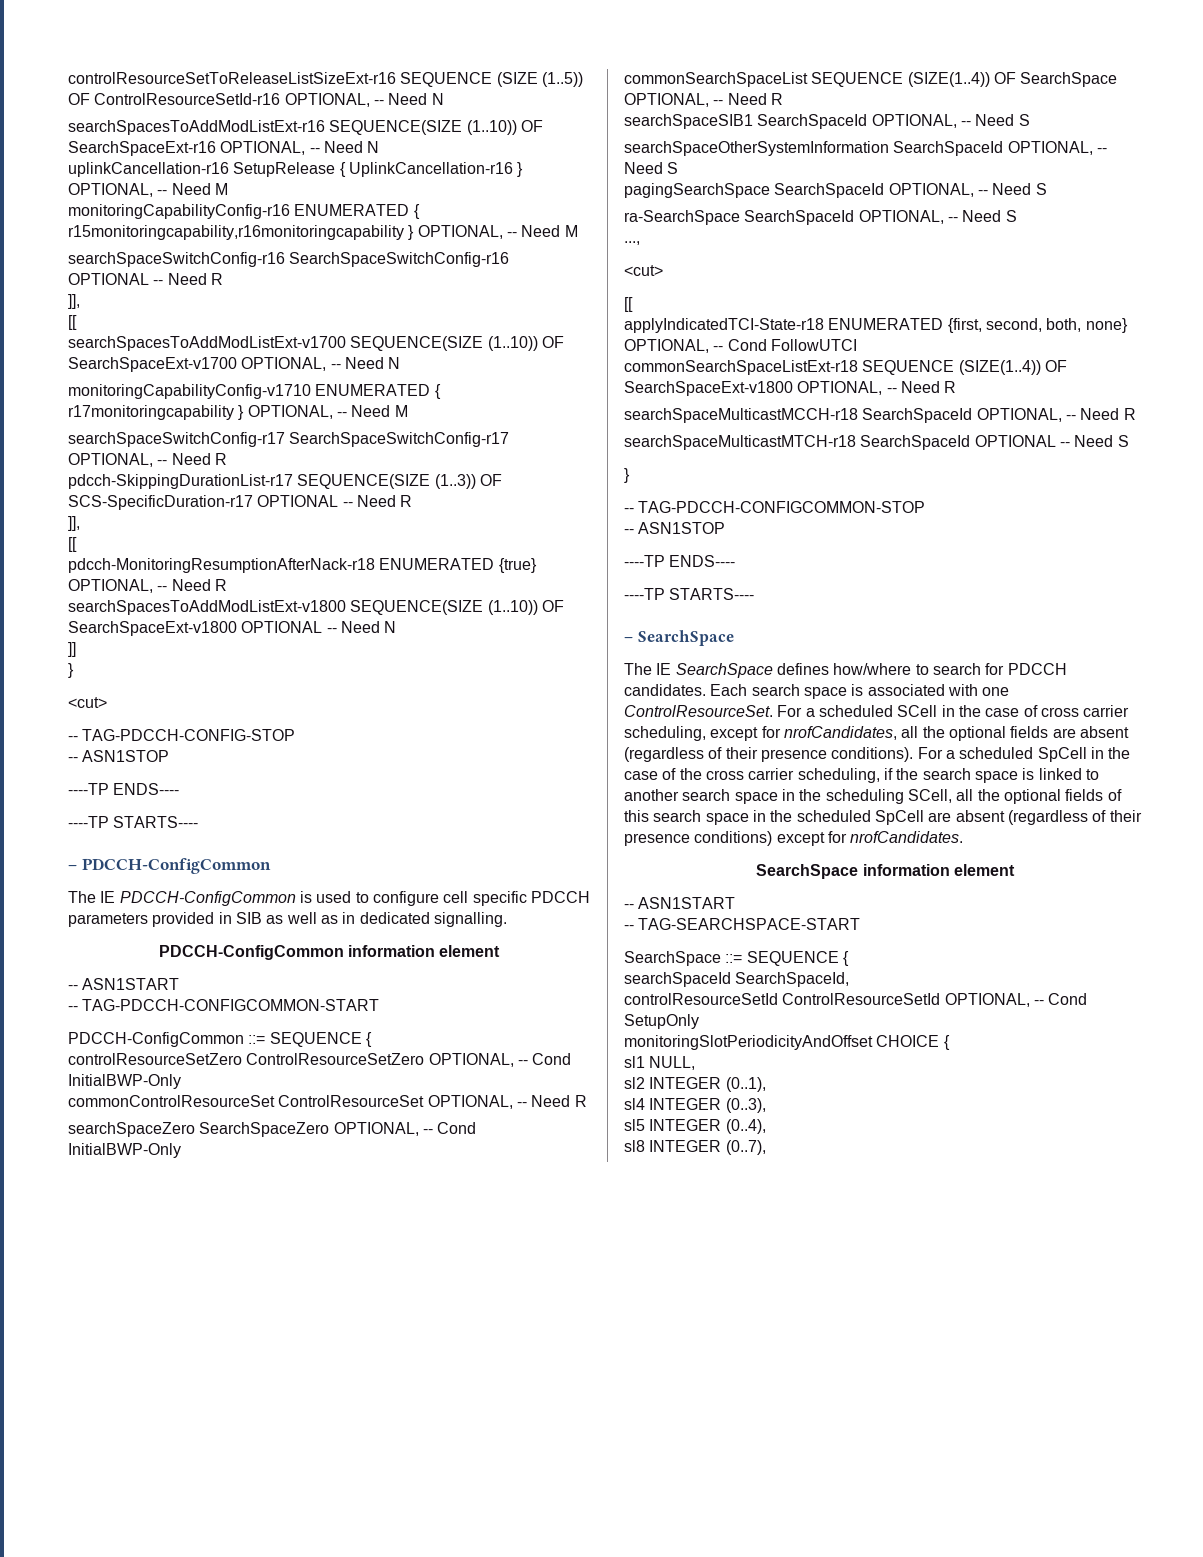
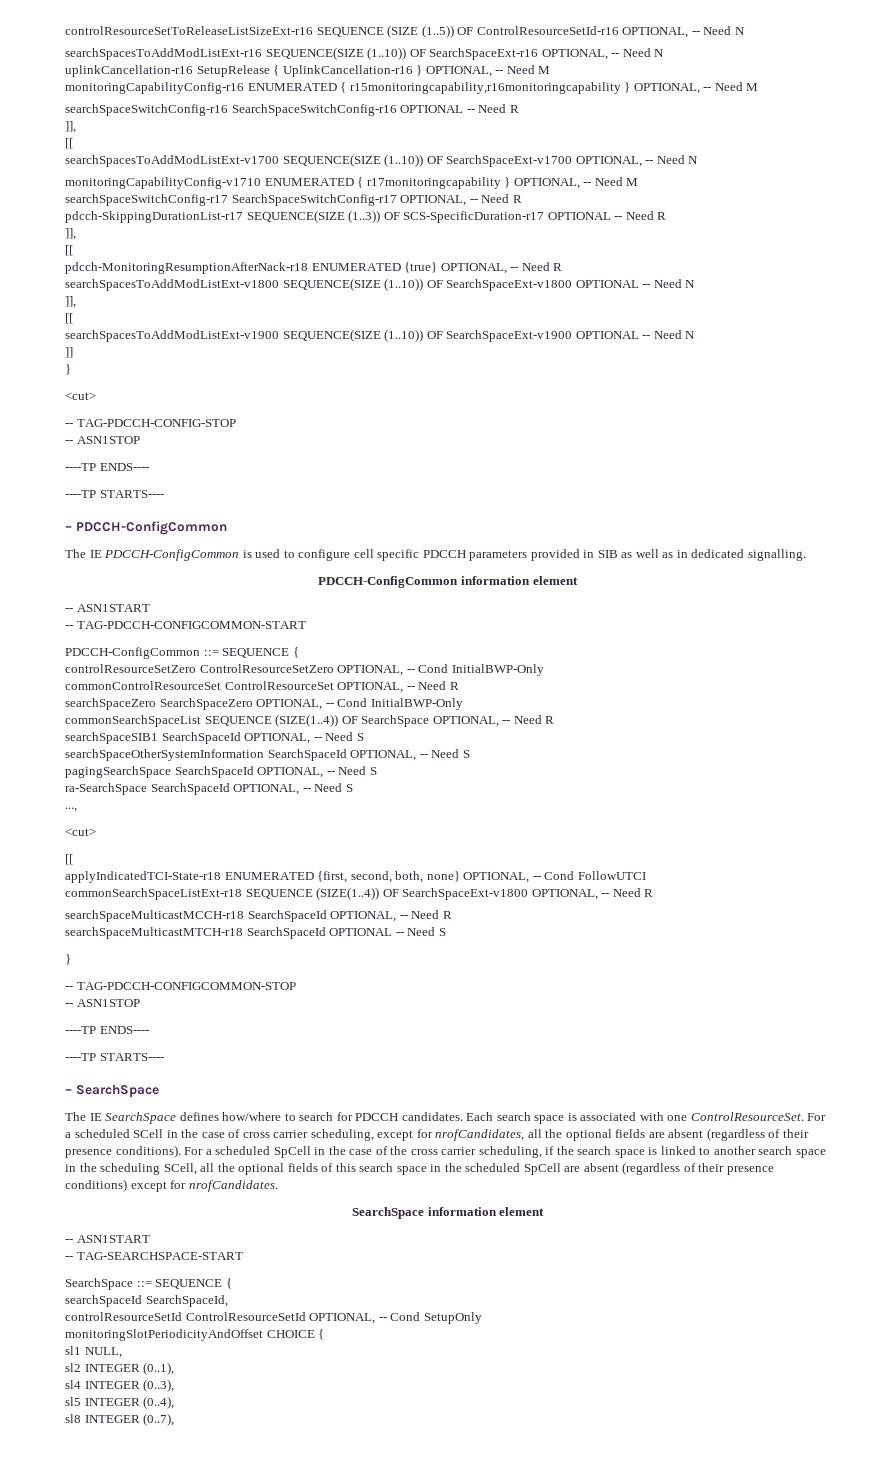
(397, 627) none -> [65,296,76,308] [65,313,73,324] [65,329,696,342] // ]], // [[ // searchSpacesToAddModListExt-v1900 SEQUENCE(SIZE (1..10)) OF SearchSpaceExt-v1900 OPTIONAL -- Need N

